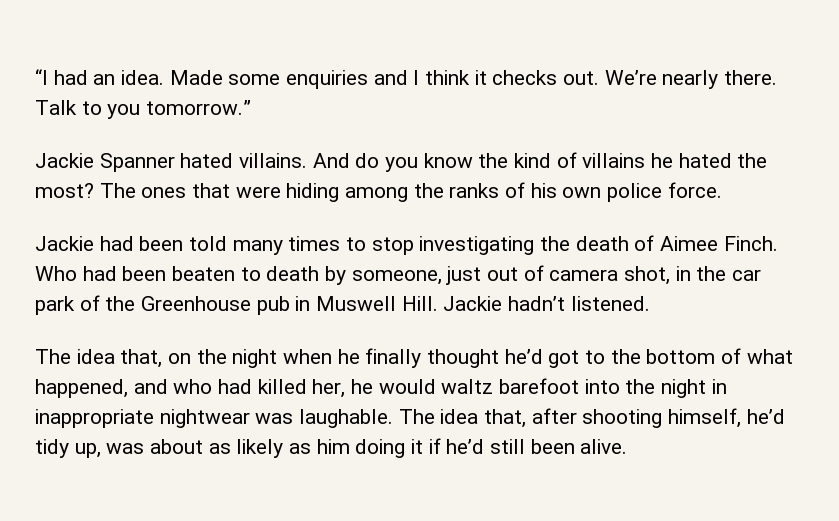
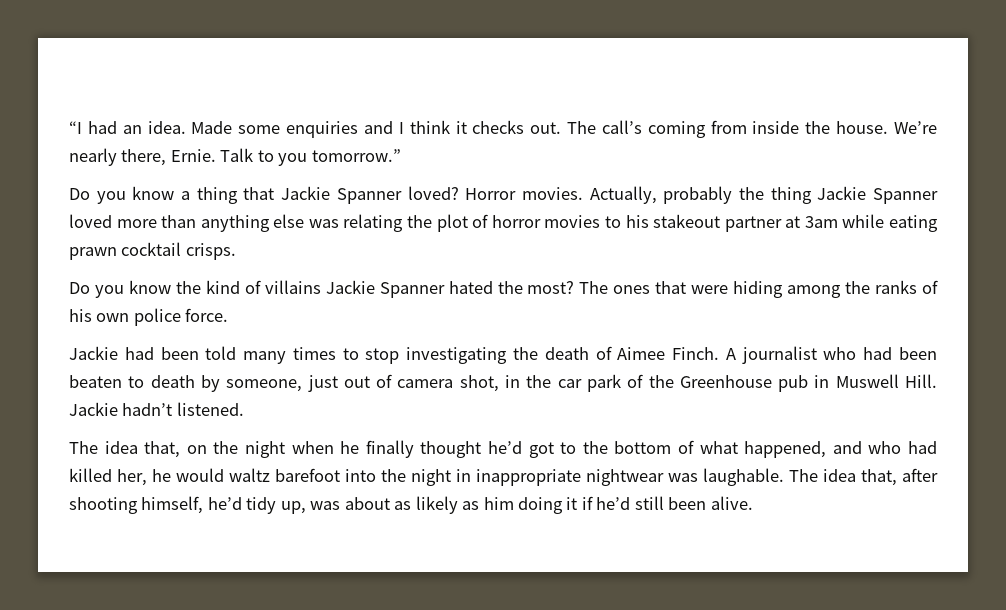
[604,70,778,89] [35,100,252,119] [35,153,380,172] We’re nearly there. Talk to you tomorrow.” // Jackie Spanner hated villains. And do -> [567,120,938,138] [69,148,401,166] [69,186,938,204] [69,214,938,232] [69,242,236,260] [69,282,90,294] The call’s coming from inside the house. We’re nearly there, Ernie. Talk to you tomorrow.” // Do you know a thing that Jackie Spanner loved? Horror movies. Actually, probably the thing Jackie Spanner loved more than anything else was relating the plot of horror movies to his stakeout partner at 3am while eating prawn cocktail crisps. // Do
[651,153,674,168] he -> [325,280,445,298] Jackie Spanner
[35,266,77,281] Who -> [725,346,857,364] A journalist who

